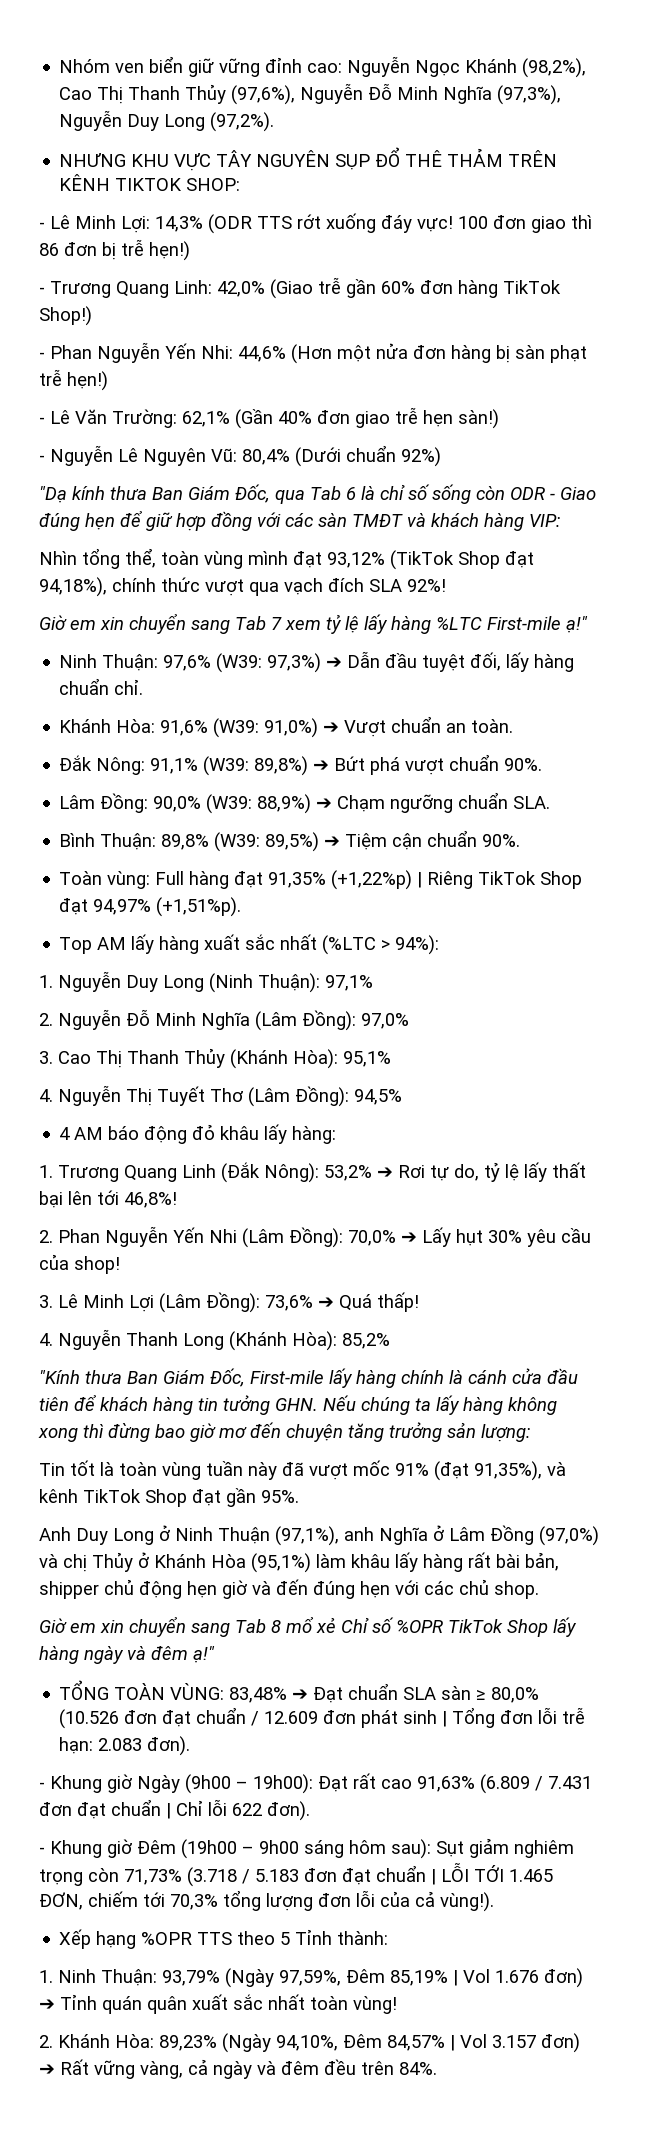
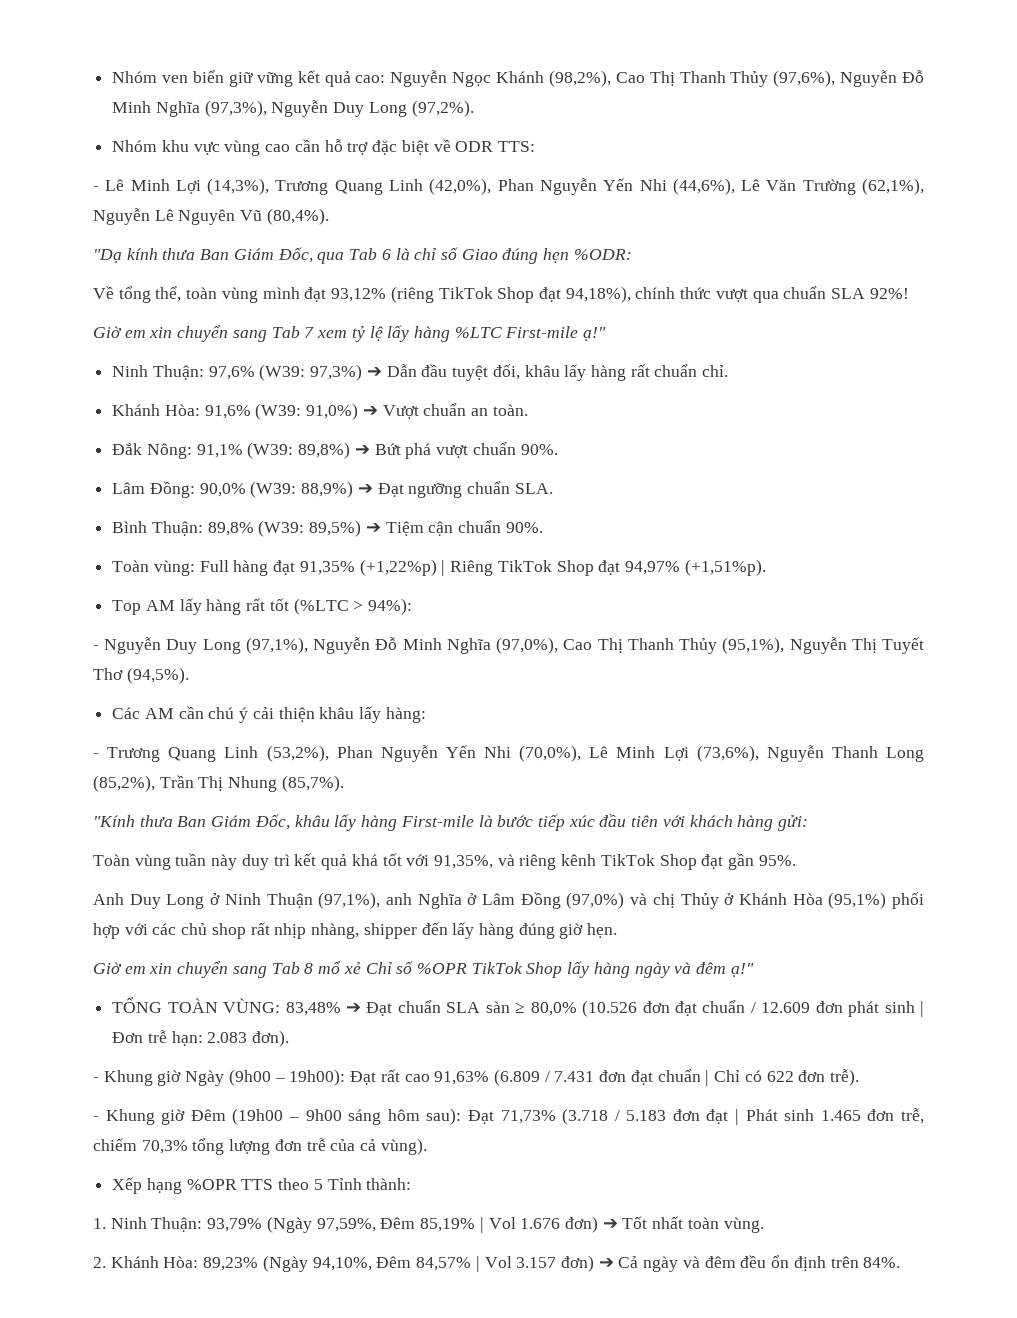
[265,57,303,73] đỉnh -> [297,70,351,87] kết quả
[59,147,558,171] [59,174,241,191] [39,213,592,234] [39,239,190,261] [39,277,561,299] [39,306,92,326] [39,342,587,364] [39,369,108,391] [39,407,499,429] [39,445,441,467] NHƯNG KHU VỰC TÂY NGUYÊN SỤP ĐỔ THÊ THẢM TRÊN KÊNH TIKTOK SHOP: // - Lê Minh Lợi: 14,3% (ODR TTS rớt xuống đáy vực! 100 đơn giao thì 86 đơn bị trễ hẹn!) // - Trương Quang Linh: 42,0% (Giao trễ gần 60% đơn hàng TikTok Shop!) // - Phan Nguyễn Yến Nhi: 44,6% (Hơn một nửa đơn hàng bị sàn phạt trễ hẹn!) // - Lê Văn Trường: 62,1% (Gần 40% đơn giao trễ hẹn sàn!) // - Nguyễn Lê Nguyên Vũ: 80,4% (Dưới chuẩn 92%) -> [112,139,535,156] [93,178,924,195] [93,208,329,225] Nhóm khu vực vùng cao cần hỗ trợ đặc biệt về ODR TTS: // - Lê Minh Lợi (14,3%), Trương Quang Linh (42,0%), Phan Nguyễn Yến Nhi (44,6%), Lê Văn Trường (62,1%), Nguyễn Lê Nguyên Vũ (80,4%).
[432,484,596,504] [39,511,560,531] [39,551,77,565] sống còn ODR - Giao đúng hẹn để giữ hợp đồng với các sàn TMĐT và khách hàng VIP: // Nhìn -> [461,248,632,264] [93,286,114,299] Giao đúng hẹn %ODR: // Về
[390,550,454,570] (TikTok -> [390,286,493,303] (riêng TikTok
[284,578,364,595] vạch đích -> [783,286,827,299] chuẩn
[506,652,575,672] lấy hàng -> [524,364,650,381] khâu lấy hàng rất
[337,795,386,812] Chạm -> [377,483,404,497] Đạt
[204,934,318,950] xuất sắc nhất -> [246,598,289,611] rất tốt
[39,971,373,993] [39,1009,409,1031] [39,1048,391,1069] [39,1085,402,1107] [59,1124,216,1144] 1. Nguyễn Duy Long (Ninh Thuận): 97,1% // 2. Nguyễn Đỗ Minh Nghĩa (Lâm Đồng): 97,0% // 3. Cao Thị Thanh Thủy (Khánh Hòa): 95,1% // 4. Nguyễn Thị Tuyết Thơ (Lâm Đồng): 94,5% // 4 AM báo động đỏ -> [93,637,925,654] [93,667,189,684] [112,706,315,723] - Nguyễn Duy Long (97,1%), Nguyễn Đỗ Minh Nghĩa (97,0%), Cao Thị Thanh Thủy (95,1%), Nguyễn Thị Tuyết Thơ (94,5%). // Các AM cần chú ý cải thiện
[39,1162,586,1183] [39,1190,177,1208] [39,1226,591,1248] [39,1254,120,1274] [39,1292,419,1313] [39,1329,390,1351] 1. Trương Quang Linh (Đắk Nông): 53,2% ➔ Rơi tự do, tỷ lệ lấy thất bại lên tới 46,8%! // 2. Phan Nguyễn Yến Nhi (Lâm Đồng): 70,0% ➔ Lấy hụt 30% yêu cầu của shop! // 3. Lê Minh Lợi (Lâm Đồng): 73,6% ➔ Quá thấp! // 4. Nguyễn Thanh Long (Khánh Hòa): 85,2% -> [93,745,924,762] [93,775,344,792] - Trương Quang Linh (53,2%), Phan Nguyễn Yến Nhi (70,0%), Lê Minh Lợi (73,6%), Nguyễn Thanh Long (85,2%), Trần Thị Nhung (85,7%).
[250,1368,542,1388] First-mile lấy hàng chính là cánh cửa -> [294,814,595,831] khâu lấy hàng First-mile là bước tiếp xúc
[74,1395,557,1415] [38,1422,530,1442] [39,1460,566,1481] để khách hàng tin tưởng GHN. Nếu chúng ta lấy hàng không xong thì đừng bao giờ mơ đến chuyện tăng trưởng sản lượng: // Tin tốt là toàn vùng tuần này đã vượt mốc 91% (đạt 91,35%), và -> [662,815,809,831] [93,853,557,870] với khách hàng gửi: // Toàn vùng tuần này duy trì kết quả khá tốt với 91,35%, và riêng
[316,1552,559,1572] [39,1579,539,1599] làm khâu lấy hàng rất bài bản, shipper chủ động hẹn giờ và đến đúng hẹn với các chủ shop. -> [892,892,925,909] [93,922,618,939] phối hợp với các chủ shop rất nhịp nhàng, shipper đến lấy hàng đúng giờ hẹn.
[452,1707,558,1728] Tổng đơn lỗi -> [112,1032,144,1043] Đơn
[208,1799,310,1821] lỗi 622 đơn). -> [744,1069,859,1086] có 622 đơn trễ).
[436,1838,574,1858] [39,1868,119,1886] Sụt giảm nghiêm trọng còn -> [467,1110,494,1124] Đạt
[376,1863,553,1885] [39,1891,165,1910] chuẩn | LỖI TỚI 1.465 ĐƠN, chiếm tới -> [735,1108,925,1125] [93,1138,137,1151] | Phát sinh 1.465 đơn trễ, chiếm
[356,1890,375,1907] lỗi -> [306,1138,326,1151] trễ
[440,1892,494,1912] vùng!). -> [380,1138,427,1155] vùng).
[60,1994,263,2014] Tỉnh quán quân xuất sắc -> [622,1216,648,1229] Tốt
[353,1996,397,2014] vùng! -> [723,1217,764,1233] vùng.
[60,2059,208,2079] Rất vững vàng, cả -> [618,1256,639,1268] Cả
(356, 2067) none -> [771,1255,826,1271] ổn định

